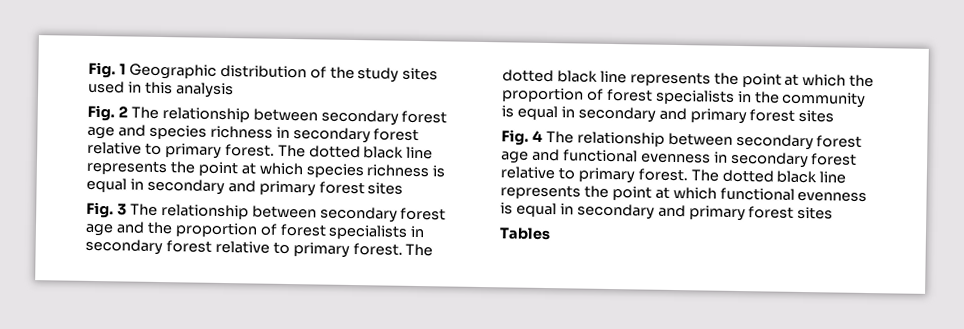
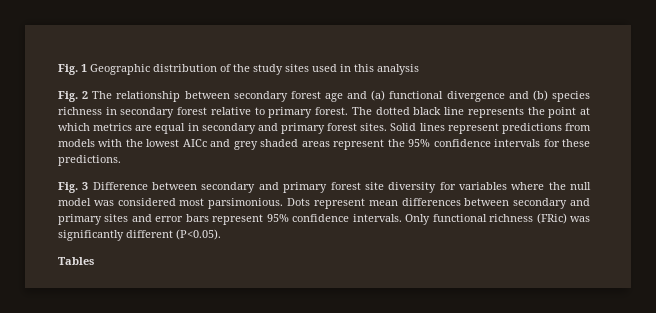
(146, 130) none -> [371,90,548,102] (a) functional divergence and (b)
[305,163,446,179] [86,177,404,197] [86,201,447,223] [85,221,426,240] [85,238,434,258] [502,69,875,88] [501,87,867,108] [501,105,835,125] [501,129,863,151] [501,148,858,169] [500,166,847,184] [500,184,868,202] [500,202,834,222] species richness is equal in secondary and primary forest sites // Fig. 3 The relationship between secondary forest age and the proportion of forest specialists in secondary forest relative to primary forest. The dotted black line represents the point at which the proportion of forest specialists in the community is equal in secondary and primary forest sites // Fig. 4 The relationship between secondary forest age and functional evenness in secondary forest relative to primary forest. The dotted black line represents the point at which functional evenness is equal in secondary and primary forest sites -> [93,123,592,134] [58,139,590,150] [58,155,121,166] [58,182,591,193] [58,198,590,209] [58,213,590,225] [58,229,221,241] metrics are equal in secondary and primary forest sites. Solid lines represent predictions from models with the lowest AICc and grey shaded areas represent the 95% confidence intervals for these predictions. // Fig. 3 Difference between secondary and primary forest site diversity for variables where the null model was considered most parsimonious. Dots represent mean differences between secondary and primary sites and error bars represent 95% confidence intervals. Only functional richness (FRic) was significantly different (P<0.05).

